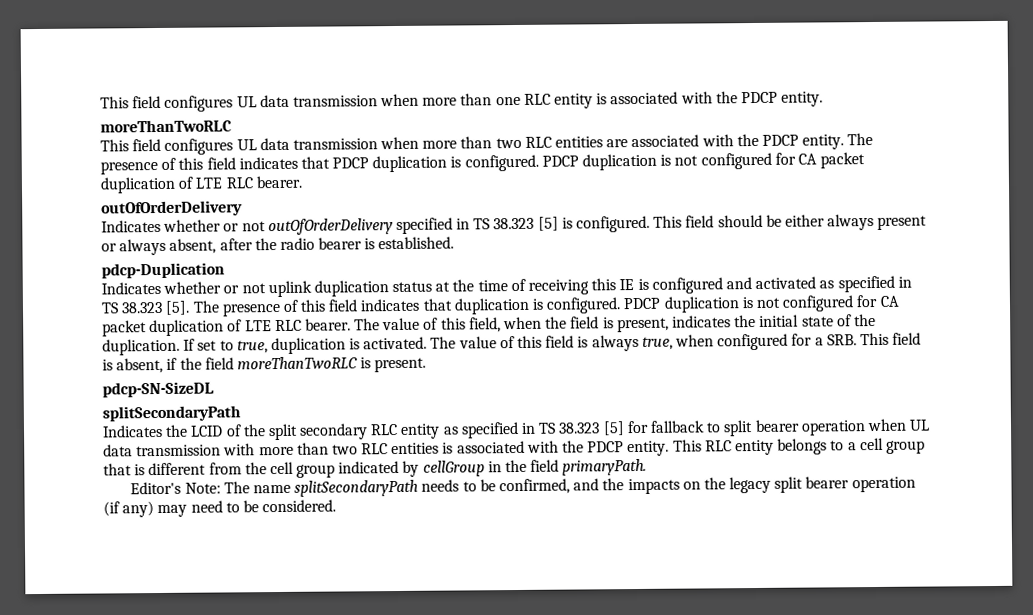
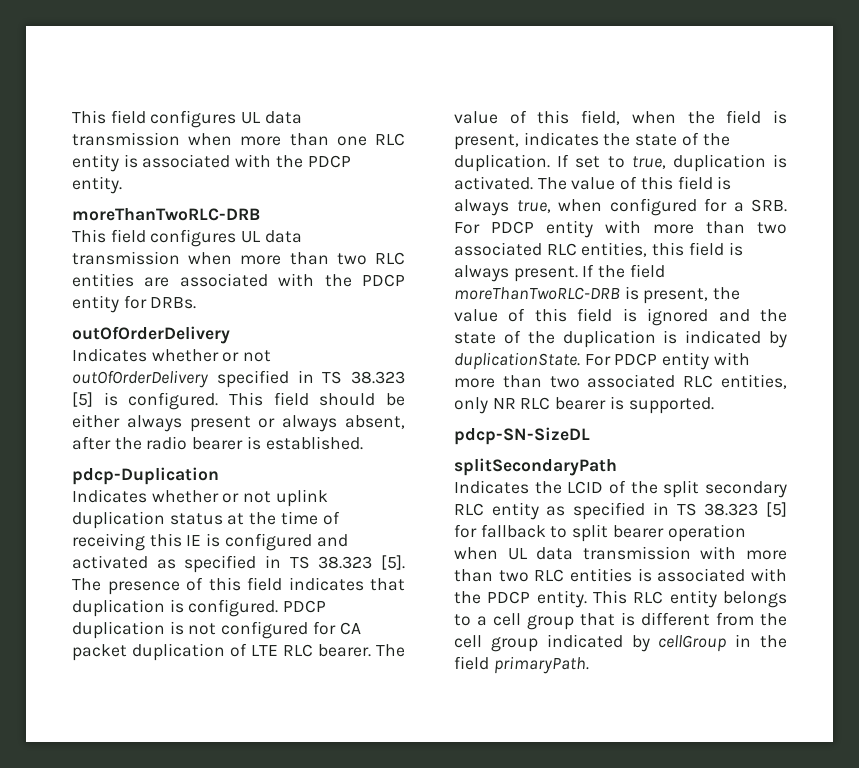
[100,119,232,133] moreThanTwoRLC -> [72,208,260,221] moreThanTwoRLC-DRB
[802,133,874,150] [100,152,866,175] [100,175,302,194] entity. The presence of this field indicates that PDCP duplication is configured. PDCP duplication is not configured for CA packet duplication of LTE RLC bearer. -> [72,295,197,313] entity for DRBs.
[759,314,800,327] initial -> (631, 139) none
[859,332,922,346] [102,356,427,374] This field is absent, if the field moreThanTwoRLC is present. -> [454,220,787,238] [454,242,743,257] [454,264,665,282] [454,286,741,304] [454,308,787,326] [454,330,787,348] [454,352,750,370] [454,374,787,389] [454,396,714,414] For PDCP entity with more than two associated RLC entities, this field is always present. If the field moreThanTwoRLC-DRB is present, the value of this field is ignored and the state of the duplication is indicated by duplicationState. For PDCP entity with more than two associated RLC entities, only NR RLC bearer is supported.
[130,476,916,497] [103,499,337,518] // Editor's Note: The name splitSecondaryPath needs to be confirmed, and the impacts on the legacy split bearer operation (if any) may need to be considered. -> (589, 665) none

